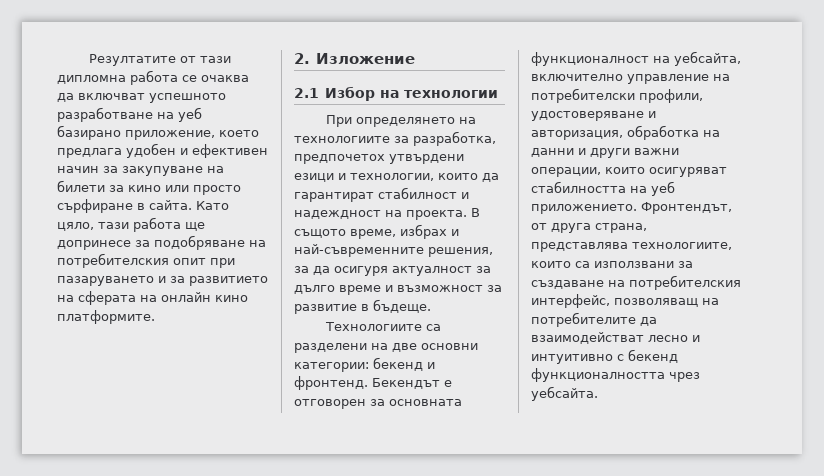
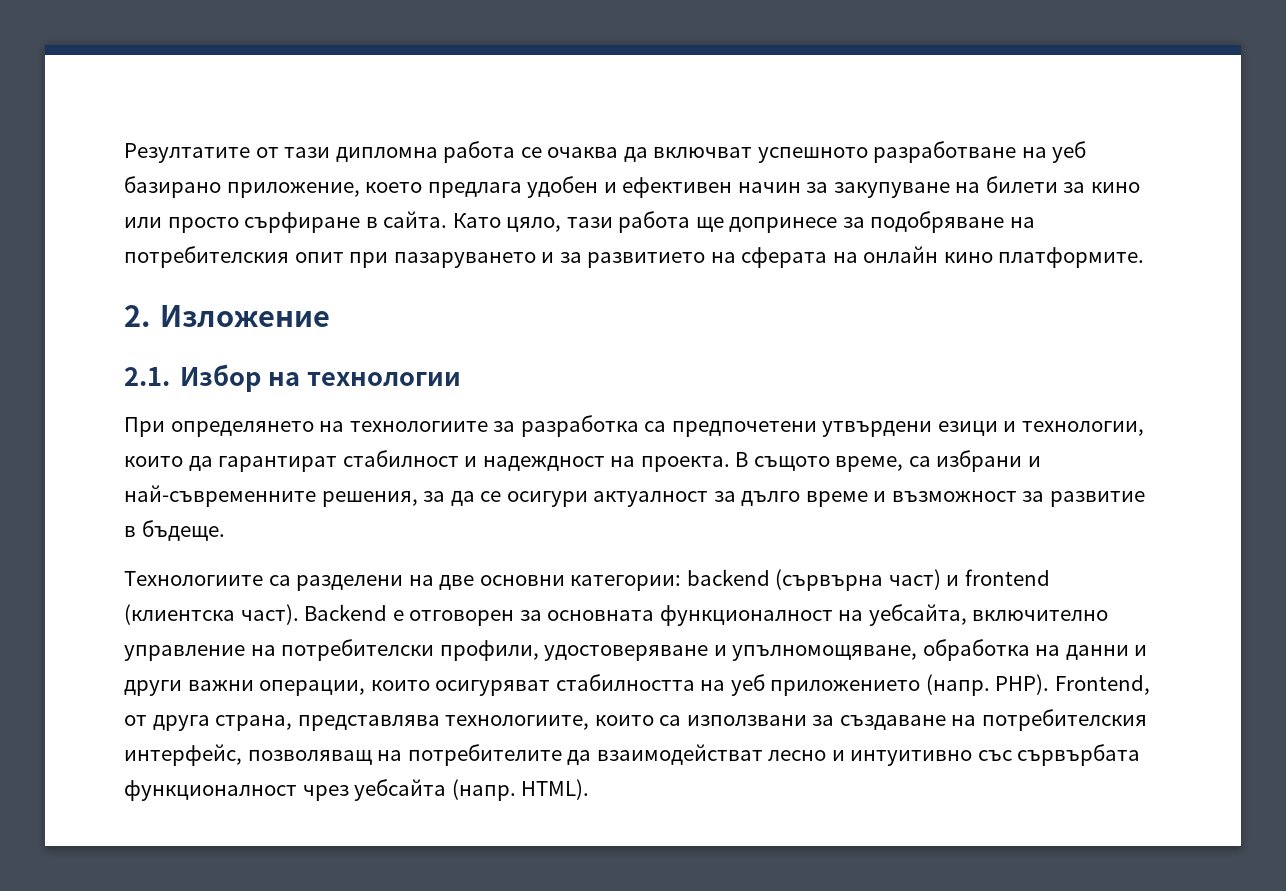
[294,88,319,98] 2.1 -> [124,367,170,386] 2.1.
[413,131,496,146] [294,154,385,164] разработка, предпочетох -> [520,415,817,437] разработка са предпочетени
[400,224,447,239] избрах -> [908,450,1023,472] са избрани
[334,266,388,276] осигуря -> [480,491,588,507] се осигури
[373,357,435,371] [294,376,440,390] бекенд и фронтенд. Бекендът -> [686,569,1050,591] [124,604,388,625] backend (сървърна част) и frontend (клиентска част). Backend
[531,130,623,140] авторизация, -> [732,645,918,661] упълномощяване,
[531,202,732,214] приложението. Фронтендът, -> [770,674,1150,696] приложението (напр. PHP). Frontend,
[617,349,678,363] [531,368,700,382] [531,386,598,401] с бекенд функционалността чрез уебсайта. -> [977,744,1141,766] [124,779,590,801] със сървърбата функционалност чрез уебсайта (напр. HTML).

